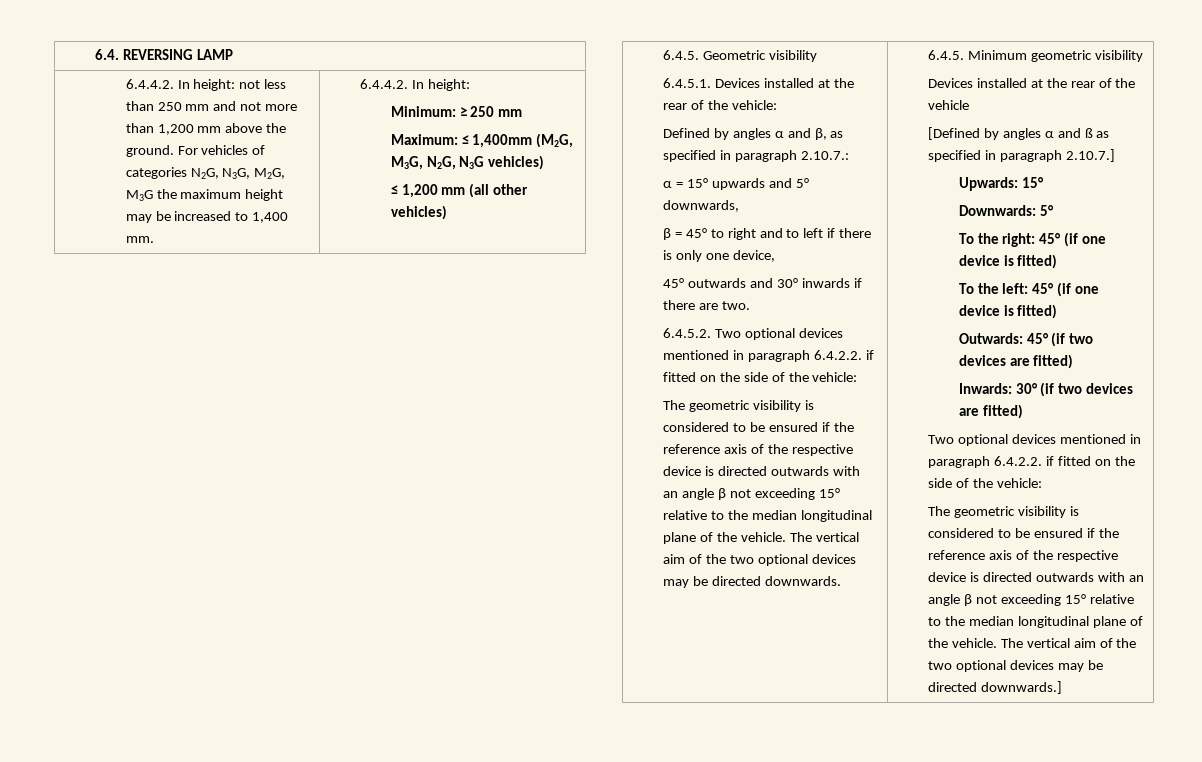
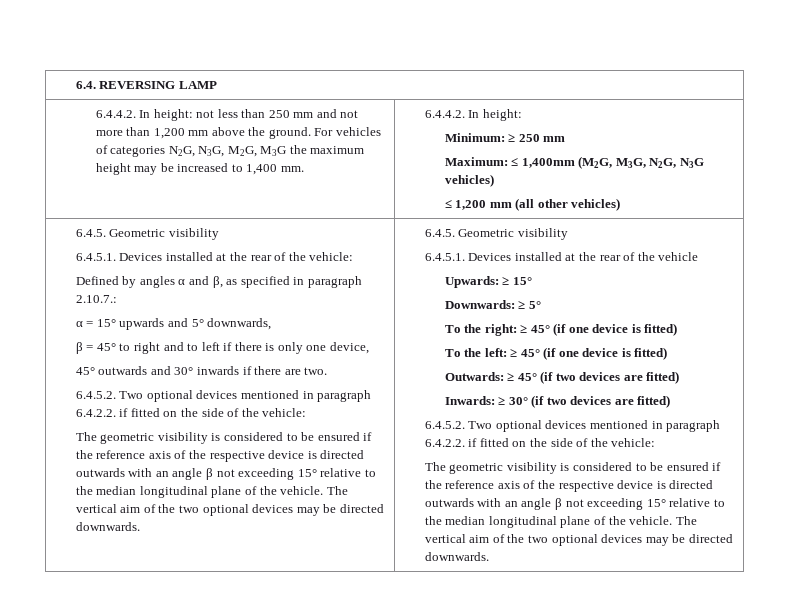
[967,50,1143,62] Minimum geometric visibility // -> [458,228,568,240] [424,253,465,261] Geometric visibility // 6.4.5.1.
[927,127,1110,140] [927,149,1115,162] // [Defined by angles α and ß as specified in paragraph 2.10.7.] -> (699, 256) none
(1018, 184) none -> [502,277,510,285] ≥
(1036, 210) none -> [518,301,526,309] ≥
(1036, 240) none -> [520,325,528,333] ≥
(1029, 288) none -> [510,349,518,357] ≥
(1023, 338) none -> [507,373,515,381] ≥
(1012, 388) none -> [498,397,506,405] ≥
(1023, 411) none -> [424,421,465,429] 6.4.5.2.
[980,681,1062,694] downwards.] -> [424,552,489,561] downwards.

